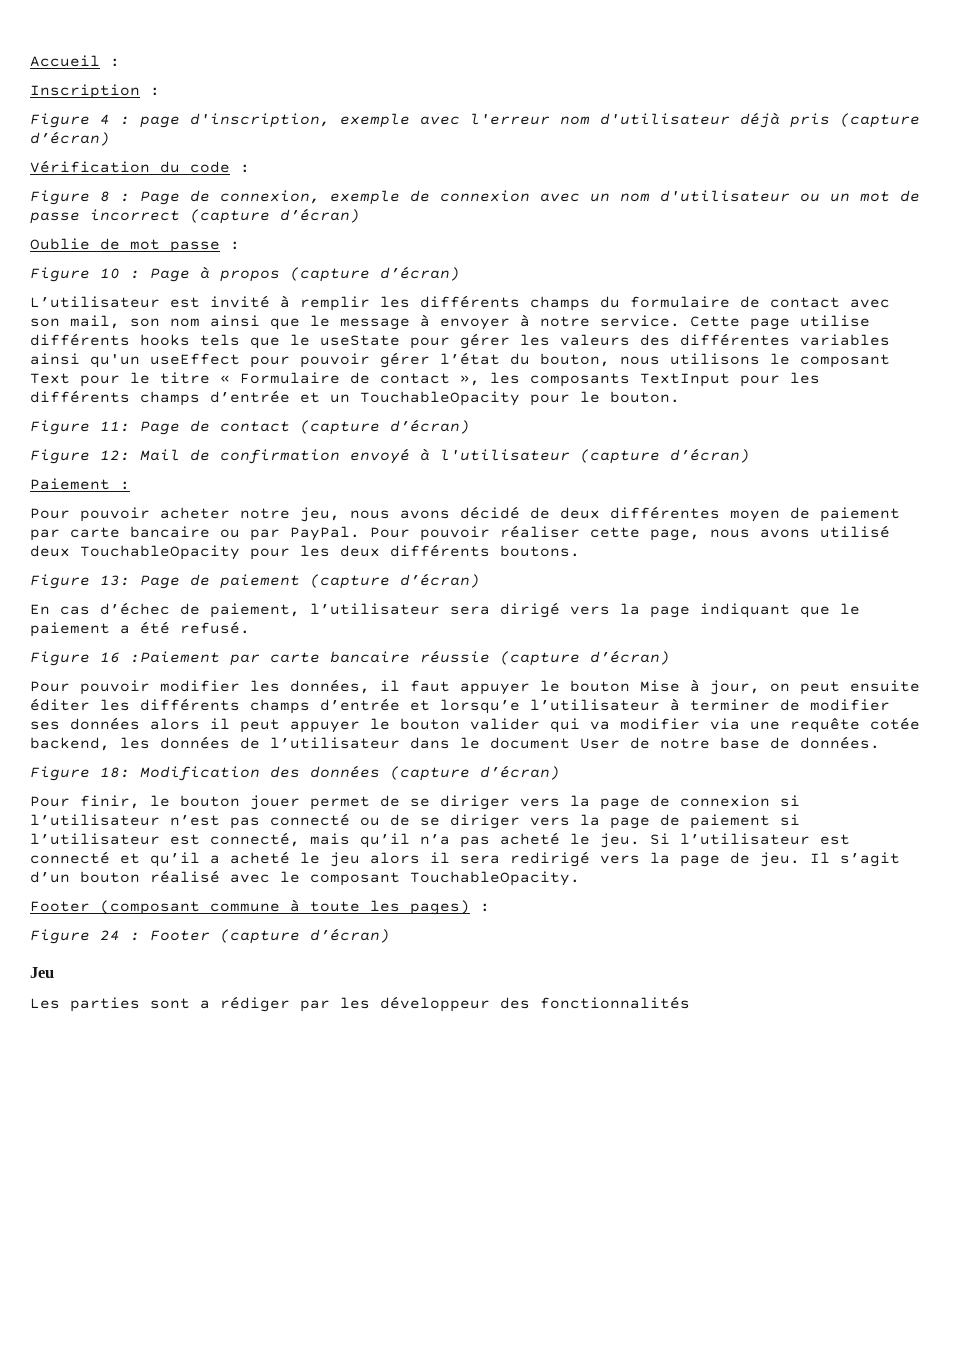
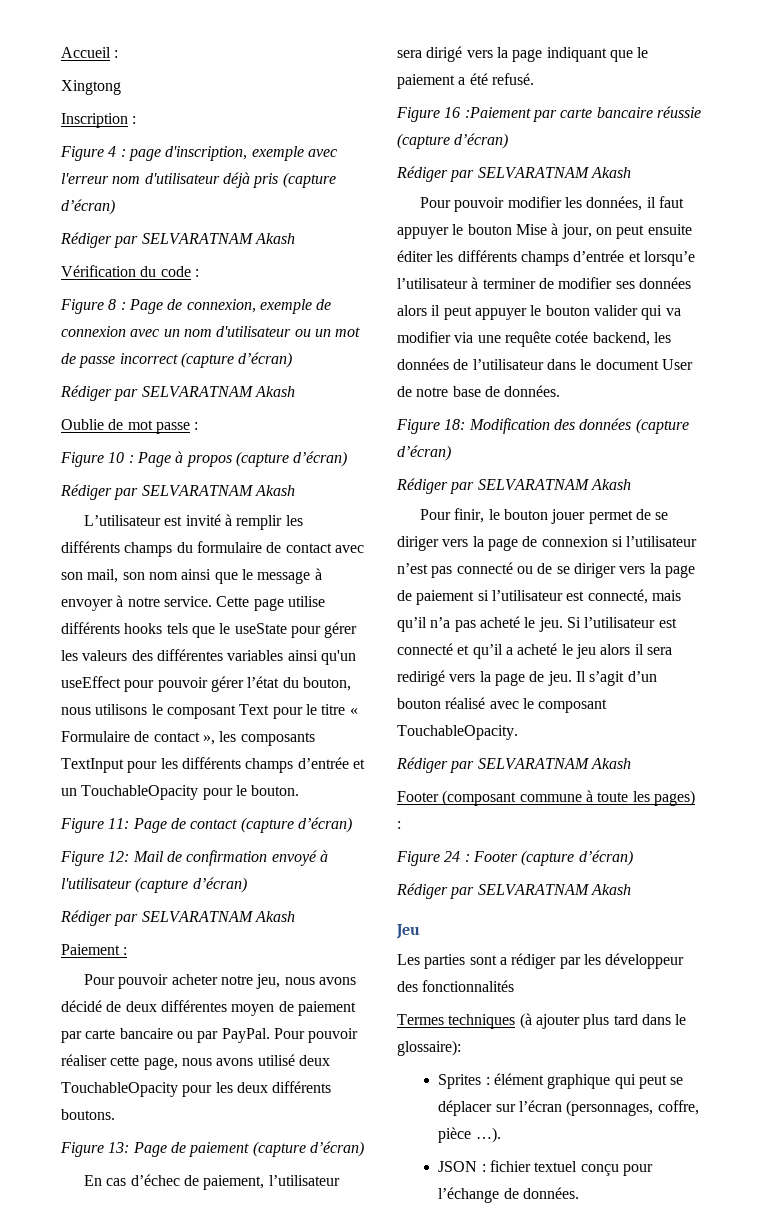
(120, 62) none -> [61,80,121,95] // Xingtong
(110, 138) none -> [60,232,295,248] // Rédiger par SELVARATNAM Akash
(360, 215) none -> [60,385,295,401] // Rédiger par SELVARATNAM Akash
(460, 273) none -> [60,484,295,500] // Rédiger par SELVARATNAM Akash
(750, 455) none -> [60,910,295,926] // Rédiger par SELVARATNAM Akash
(670, 657) none -> [396,166,631,182] // Rédiger par SELVARATNAM Akash
(560, 772) none -> [396,478,631,494] // Rédiger par SELVARATNAM Akash
(580, 878) none -> [396,757,631,773] // Rédiger par SELVARATNAM Akash
(390, 935) none -> [396,883,631,899] // Rédiger par SELVARATNAM Akash
(690, 1002) none -> [397,1013,687,1029] [397,1040,461,1056] [438,1073,684,1089] [438,1100,699,1116] [438,1127,501,1143] [438,1160,653,1176] [438,1187,579,1203] // Termes techniques (à ajouter plus tard dans le glossaire): // Sprites : élément graphique qui peut se déplacer sur l’écran (personnages, coffre, pièce …). // JSON : fichier textuel conçu pour l’échange de données.

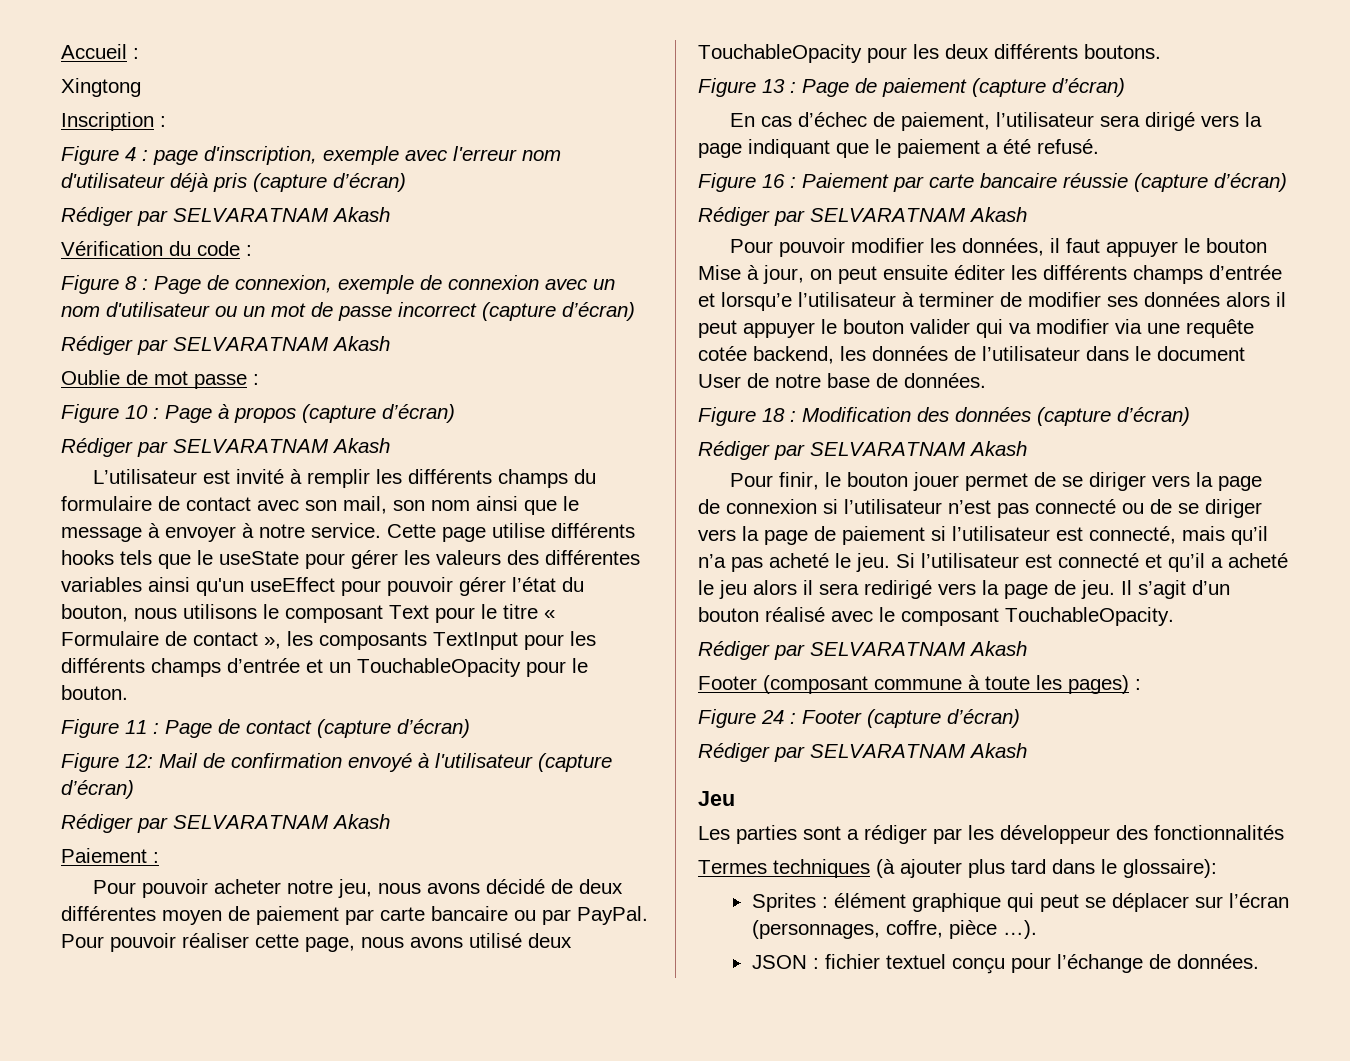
[108,818,130,829] 11: -> [125,720,159,734] 11 :
[108,1142,130,1153] 13: -> [762,79,796,93] 13 :
[464,107,531,118] :Paiement -> [790,173,889,188] : Paiement
[444,419,466,430] 18: -> [762,408,796,422] 18 :

